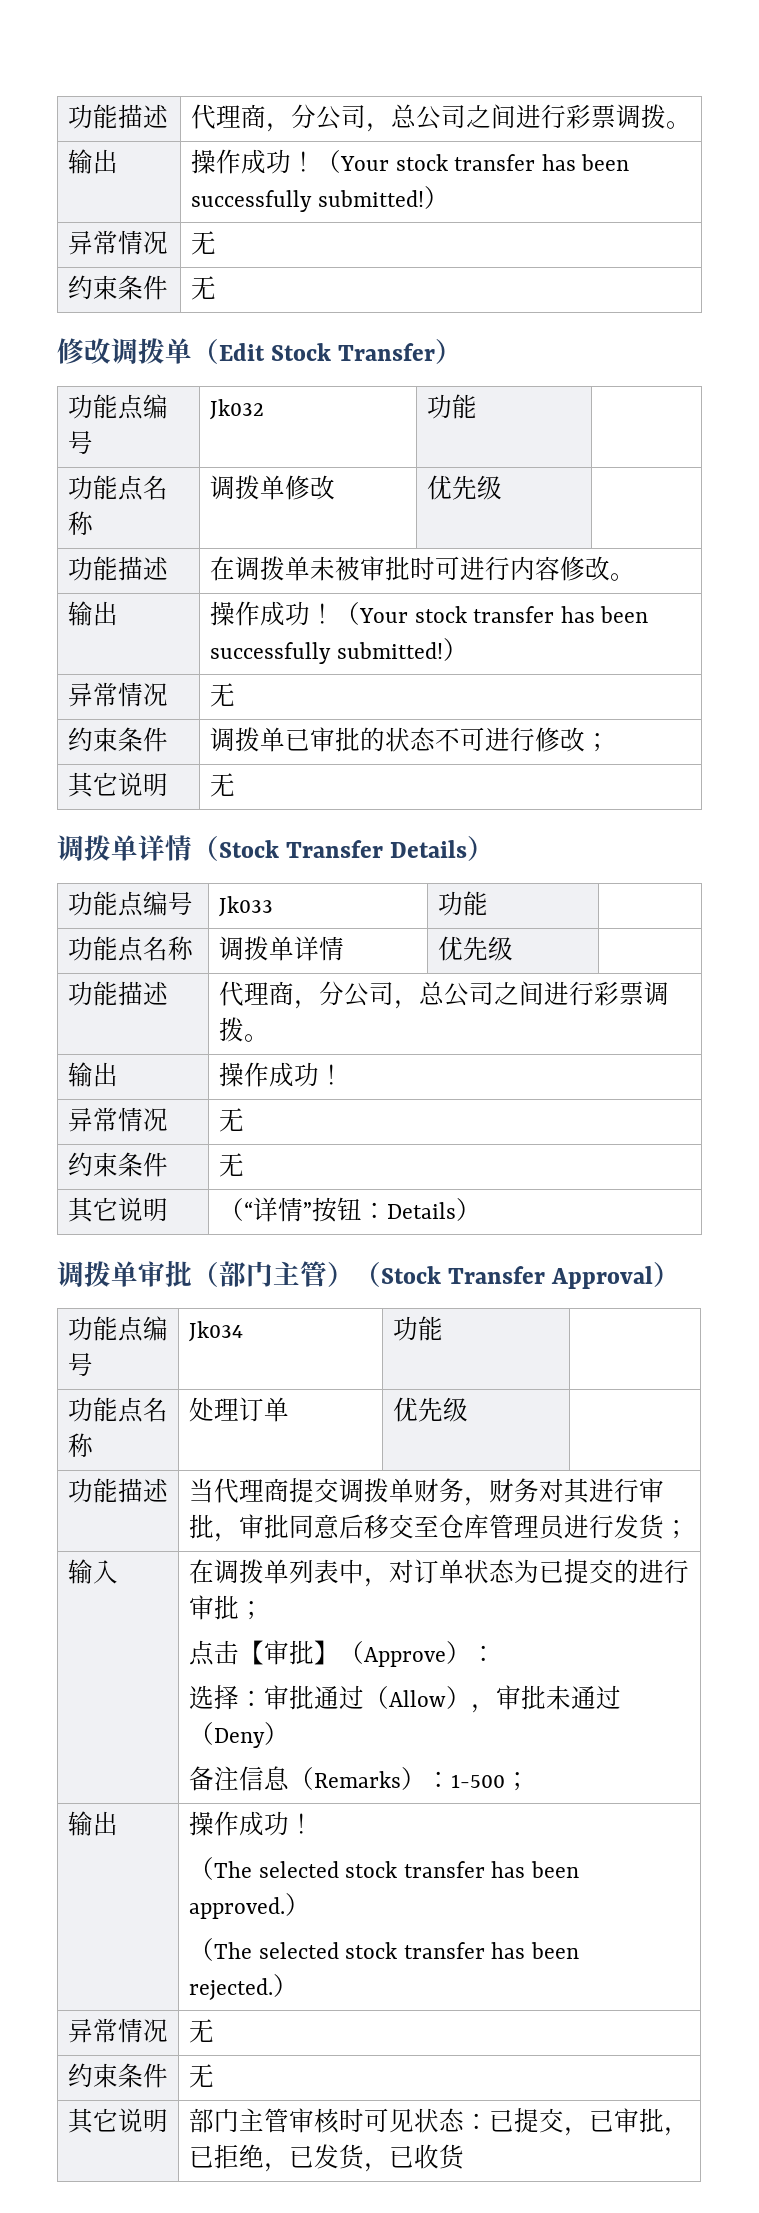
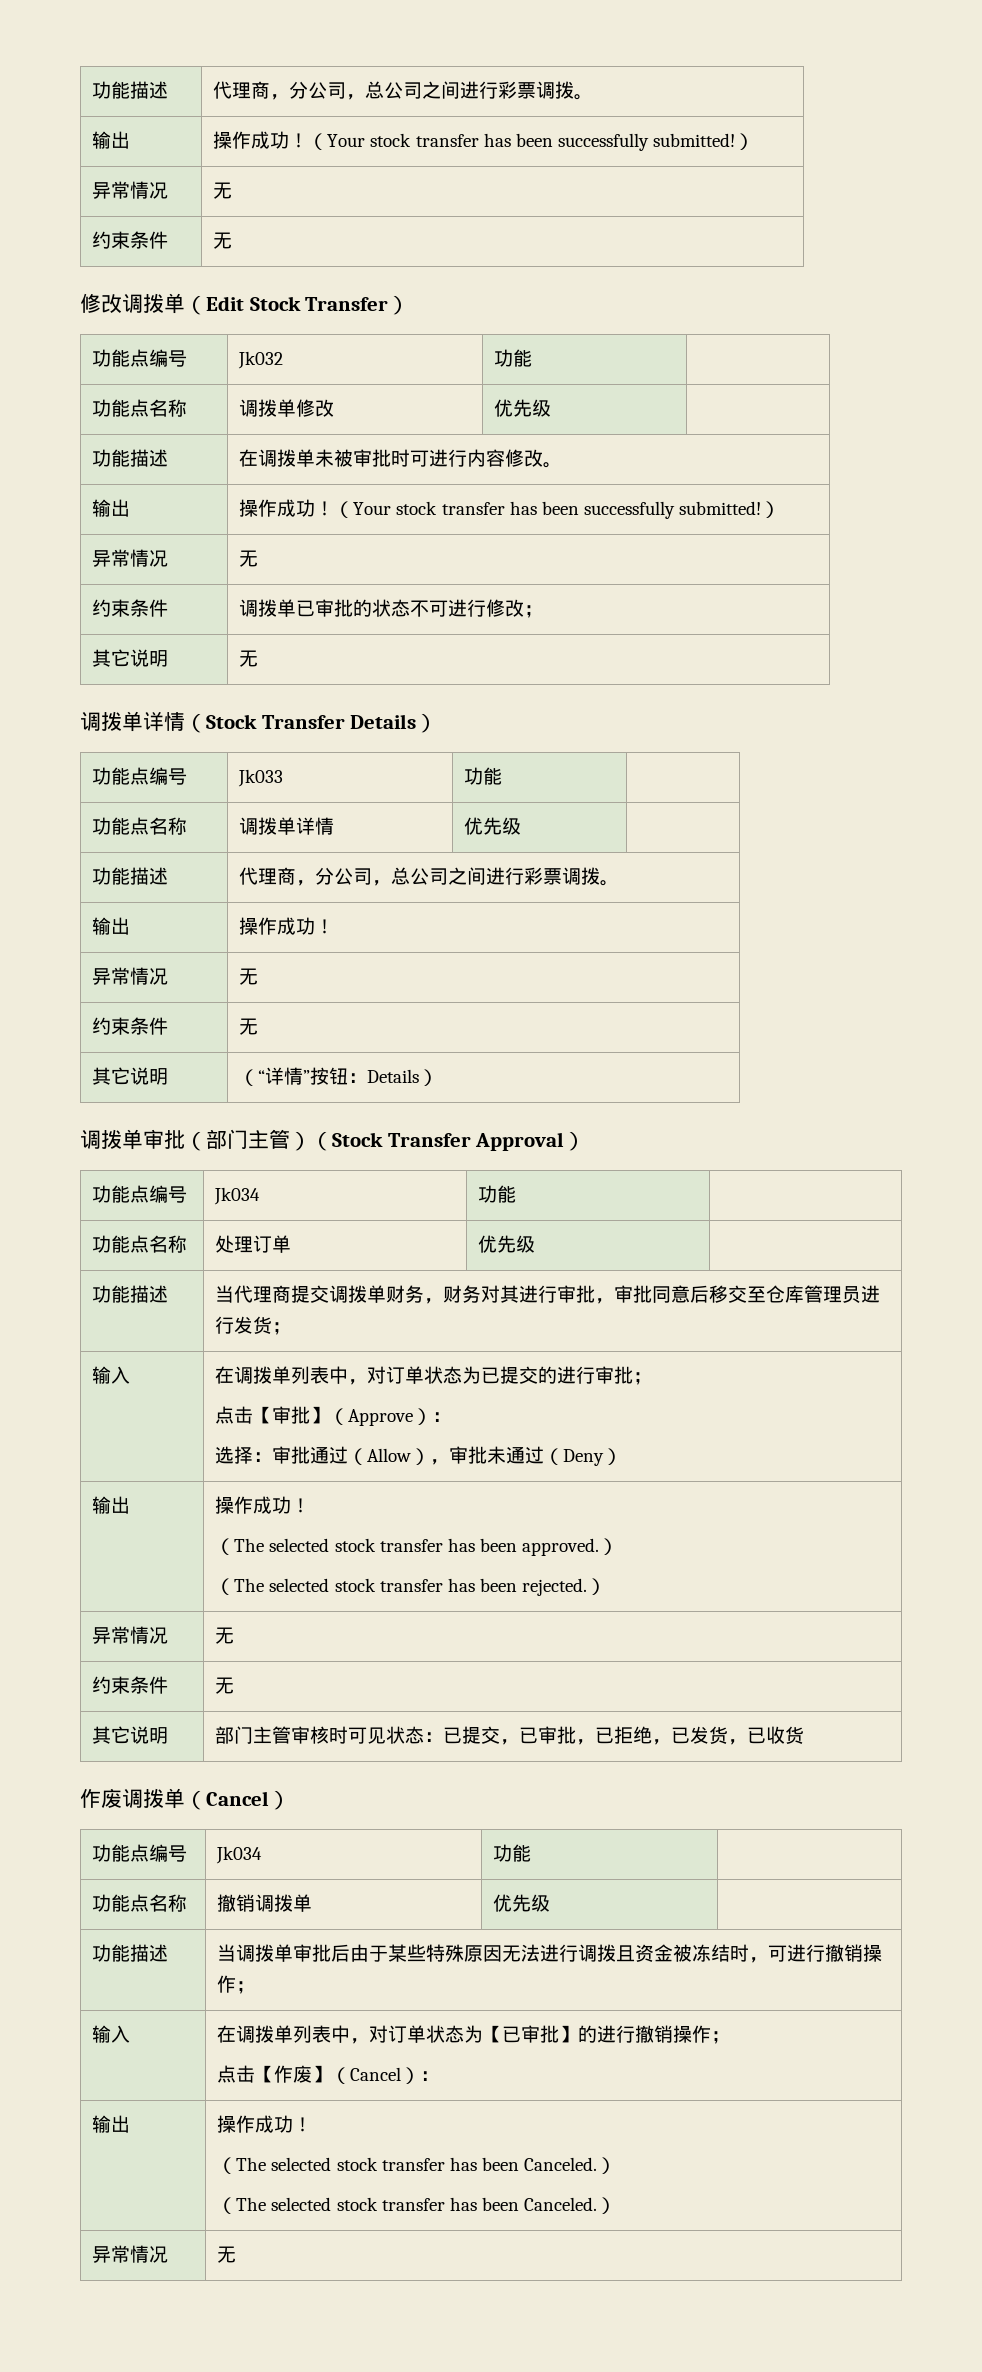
[188,1766,530,1791] // 备注信息（Remarks）：1-500； -> (623, 1456) none
(465, 2157) none -> [80,1788,290,1810] [92,1844,188,1862] [216,1846,263,1864] [493,1844,532,1862] [92,1894,188,1912] [217,1894,313,1912] [493,1894,551,1912] [92,1944,169,1962] [217,1944,883,1963] [217,1975,256,1994] [92,2025,131,2043] [217,2025,731,2044] [217,2065,440,2084] [92,2115,131,2133] [217,2115,313,2133] [217,2157,617,2174] [217,2197,617,2214] [92,2245,169,2263] [217,2246,237,2263] // 作废调拨单（Cancel） // 功能点编号 | Jk034 | 功能 | // 功能点名称 | 撤销调拨单 | 优先级 | // 功能描述 | 当调拨单审批后由于某些特殊原因无法进行调拨且资金被冻结时，可进行撤销操作； // 输入 | 在调拨单列表中，对订单状态为【已审批】的进行撤销操作； // 点击【作废】（Cancel）： // 输出 | 操作成功！ // （The selected stock transfer has been Canceled.） // （The selected stock transfer has been Canceled.） // 异常情况 | 无

